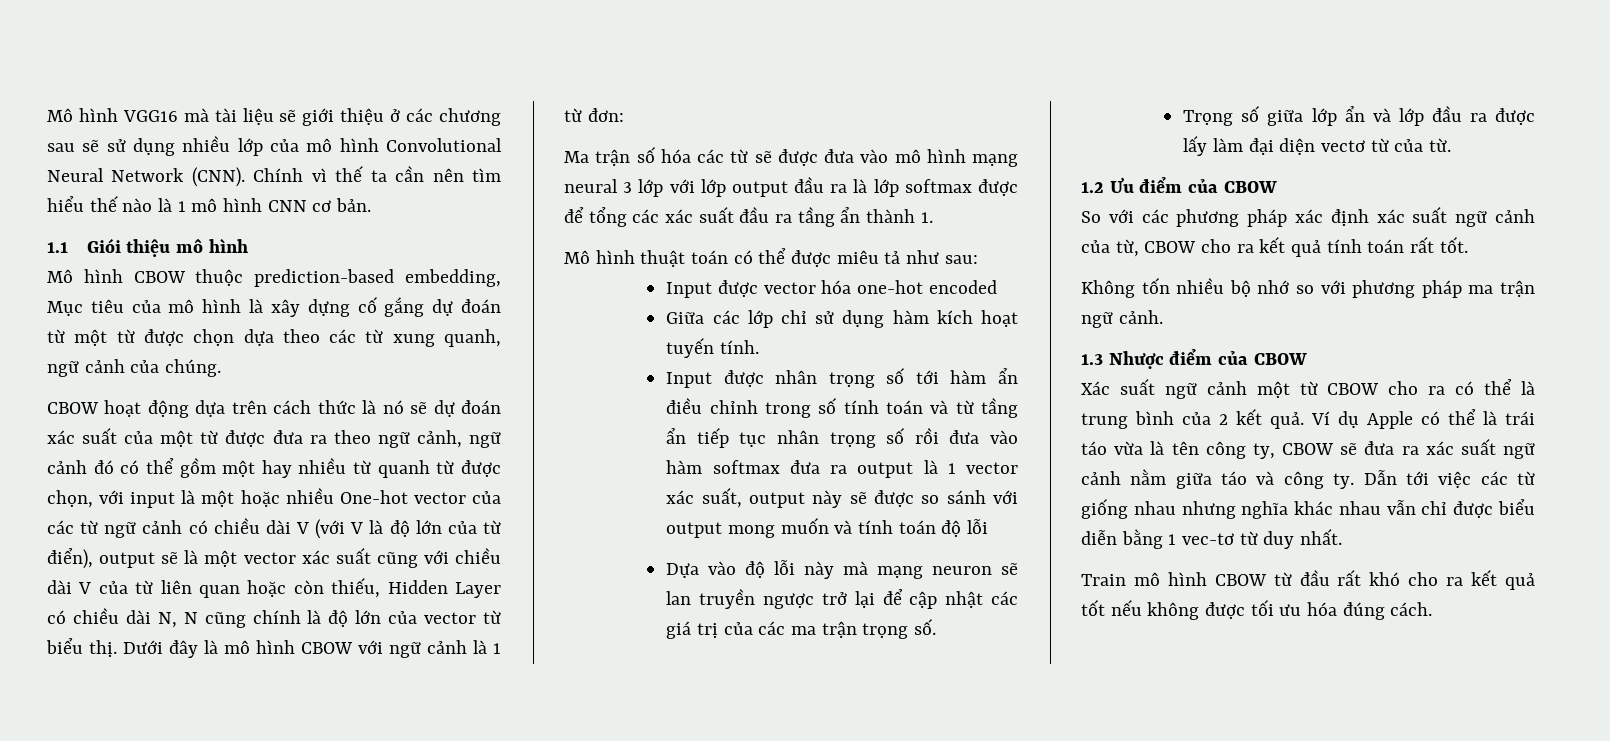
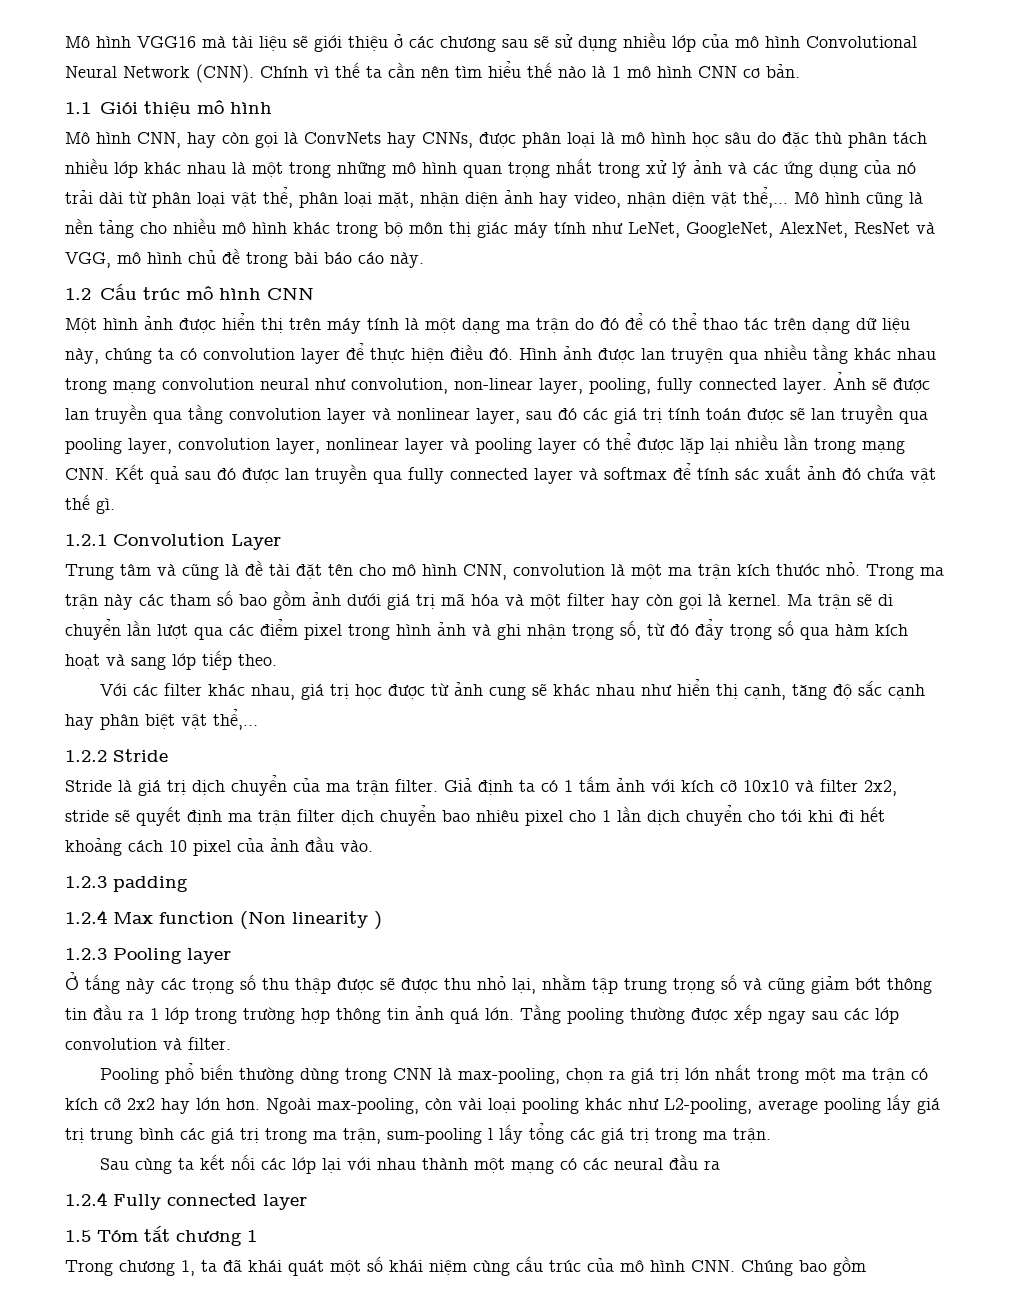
[133,269,501,287] [47,297,501,317] [47,329,501,347] [47,359,222,377] [47,400,501,418] [47,428,501,448] [47,458,501,478] [47,488,501,508] [47,518,502,539] [47,548,502,569] [47,578,501,598] [47,608,502,628] [46,638,501,658] [564,108,624,122] [564,147,1018,167] [564,177,1018,197] [564,207,933,227] [564,248,978,267] [666,280,997,298] [666,310,1018,328] [666,338,759,358] [666,368,1018,388] [666,398,1018,418] [666,428,1018,448] [666,460,1018,478] [666,488,1018,508] [666,518,989,538] [666,560,1018,579] [666,589,1018,609] [666,619,937,639] [1183,106,1535,126] [1183,136,1452,156] [1081,177,1277,193] [1081,207,1535,227] [1081,237,1468,257] [1081,278,1535,298] [1081,310,1163,328] [1081,349,1307,369] [1081,379,1535,399] [1081,409,1535,429] [1081,439,1535,459] [1081,469,1535,489] [1081,499,1535,519] [1081,529,1343,549] [1081,570,1535,590] [1081,600,1433,620] CBOW thuộc prediction-based embedding, Mục tiêu của mô hình là xây dựng cố gắng dự đoán từ một từ được chọn dựa theo các từ xung quanh, ngữ cảnh của chúng. // CBOW hoạt động dựa trên cách thức là nó sẽ dự đoán xác suất của một từ được đưa ra theo ngữ cảnh, ngữ cảnh đó có thể gồm một hay nhiều từ quanh từ được chọn, với input là một hoặc nhiều One-hot vector của các từ ngữ cảnh có chiều dài V (với V là độ lớn của từ điển), output sẽ là một vector xác suất cũng với chiều dài V của từ liên quan hoặc còn thiếu, Hidden Layer có chiều dài N, N cũng chính là độ lớn của vector từ biểu thị. Dưới đây là mô hình CBOW với ngữ cảnh là 1 từ đơn: // Ma trận số hóa các từ sẽ được đưa vào mô hình mạng neural 3 lớp với lớp output đầu ra là lớp softmax được để tổng các xác suất đầu ra tầng ẩn thành 1. // Mô hình thuật toán có thể được miêu tả như sau: // Input được vector hóa one-hot encoded // Giữa các lớp chỉ sử dụng hàm kích hoạt tuyến tính. // Input được nhân trọng số tới hàm ẩn điều chỉnh trong số tính toán và từ tầng ẩn tiếp tục nhân trọng số rồi đưa vào hàm softmax đưa ra output là 1 vector xác suất, output này sẽ được so sánh với output mong muốn và tính toán độ lỗi // Dựa vào độ lỗi này mà mạng neuron sẽ lan truyền ngược trở lại để cập nhật các giá trị của các ma trận trọng số. // Trọng số giữa lớp ẩn và lớp đầu ra được lấy làm đại diện vectơ từ của từ. // 1.2 Ưu điểm của CBOW // So với các phương pháp xác định xác suất ngữ cảnh của từ, CBOW cho ra kết quả tính toán rất tốt. // Không tốn nhiều bộ nhớ so với phương pháp ma trận ngữ cảnh. // 1.3 Nhược điểm của CBOW // Xác suất ngữ cảnh một từ CBOW cho ra có thể là trung bình của 2 kết quả. Ví dụ Apple có thể là trái táo vừa là tên công ty, CBOW sẽ đưa ra xác suất ngữ cảnh nằm giữa táo và công ty. Dẫn tới việc các từ giống nhau nhưng nghĩa khác nhau vẫn chỉ được biểu diễn bằng 1 vec-tơ từ duy nhất. // Train mô hình CBOW từ đầu rất khó cho ra kết quả tốt nếu không được tối ưu hóa đúng cách. -> [137,131,927,148] [65,158,916,178] [65,187,923,208] [65,218,935,238] [65,248,424,268] [65,283,314,300] [65,313,910,334] [65,343,936,364] [65,372,930,394] [65,404,928,424] [65,433,905,454] [65,463,936,484] [65,494,115,514] [65,533,281,550] [65,560,944,580] [65,590,893,610] [65,619,908,640] [65,650,277,670] [99,679,925,700] [65,709,258,730] [65,749,168,762] [65,775,897,796] [65,805,885,826] [65,836,373,856] [65,876,188,892] [65,910,382,930] [65,948,231,964] [65,972,932,994] [65,1004,899,1024] [65,1037,231,1050] [99,1063,928,1084] [65,1094,940,1114] [65,1123,771,1144] [99,1154,720,1174] [65,1192,307,1210] [65,1225,257,1246] [65,1256,866,1276] CNN, hay còn gọi là ConvNets hay CNNs, được phân loại là mô hình học sâu do đặc thù phân tách nhiều lớp khác nhau là một trong những mô hình quan trọng nhất trong xử lý ảnh và các ứng dụng của nó trải dài từ phân loại vật thể, phân loại mặt, nhận diện ảnh hay video, nhận diện vật thể,... Mô hình cũng là nền tảng cho nhiều mô hình khác trong bộ môn thị giác máy tính như LeNet, GoogleNet, AlexNet, ResNet và VGG, mô hình chủ đề trong bài báo cáo này. // 1.2 Cấu trúc mô hình CNN // Một hình ảnh được hiển thị trên máy tính là một dạng ma trận do đó để có thể thao tác trên dạng dữ liệu này, chúng ta có convolution layer để thực hiện điều đó. Hình ảnh được lan truyện qua nhiều tầng khác nhau trong mạng convolution neural như convolution, non-linear layer, pooling, fully connected layer. Ảnh sẽ được lan truyền qua tầng convolution layer và nonlinear layer, sau đó các giá trị tính toán được sẽ lan truyền qua pooling layer, convolution layer, nonlinear layer và pooling layer có thể được lặp lại nhiều lần trong mạng CNN. Kết quả sau đó được lan truyền qua fully connected layer và softmax để tính sác xuất ảnh đó chứa vật thế gì. // 1.2.1 Convolution Layer // Trung tâm và cũng là đề tài đặt tên cho mô hình CNN, convolution là một ma trận kích thước nhỏ. Trong ma trận này các tham số bao gồm ảnh dưới giá trị mã hóa và một filter hay còn gọi là kernel. Ma trận sẽ di chuyển lần lượt qua các điểm pixel trong hình ảnh và ghi nhận trọng số, từ đó đẩy trọng số qua hàm kích hoạt và sang lớp tiếp theo. // Với các filter khác nhau, giá trị học được từ ảnh cung sẽ khác nhau như hiển thị cạnh, tăng độ sắc cạnh hay phân biệt vật thể,... // 1.2.2 Stride // Stride là giá trị dịch chuyển của ma trận filter. Giả định ta có 1 tấm ảnh với kích cỡ 10x10 và filter 2x2, stride sẽ quyết định ma trận filter dịch chuyển bao nhiêu pixel cho 1 lần dịch chuyển cho tới khi đi hết khoảng cách 10 pixel của ảnh đầu vào. // 1.2.3 padding // 1.2.4 Max function (Non linearity ) // 1.2.3 Pooling layer // Ở tấng này các trọng số thu thập được sẽ được thu nhỏ lại, nhằm tập trung trọng số và cũng giảm bớt thông tin đầu ra 1 lớp trong trường hợp thông tin ảnh quá lớn. Tầng pooling thường được xếp ngay sau các lớp convolution và filter. // Pooling phổ biến thường dùng trong CNN là max-pooling, chọn ra giá trị lớn nhất trong một ma trận có kích cỡ 2x2 hay lớn hơn. Ngoài max-pooling, còn vài loại pooling khác như L2-pooling, average pooling lấy giá trị trung bình các giá trị trong ma trận, sum-pooling l lấy tổng các giá trị trong ma trận. // Sau cùng ta kết nối các lớp lại với nhau thành một mạng có các neural đầu ra // 1.2.4 Fully connected layer // 1.5 Tóm tắt chương 1 // Trong chương 1, ta đã khái quát một số khái niệm cùng cấu trúc của mô hình CNN. Chúng bao gồm

